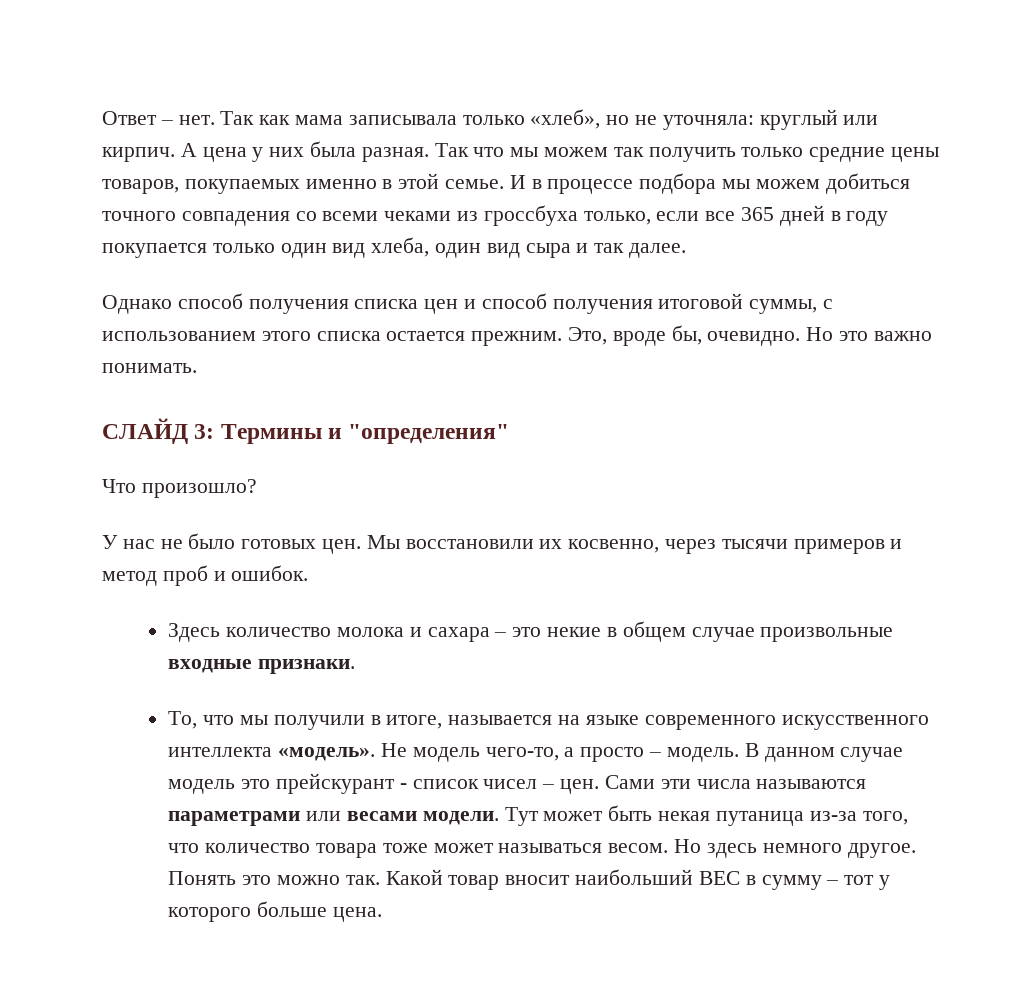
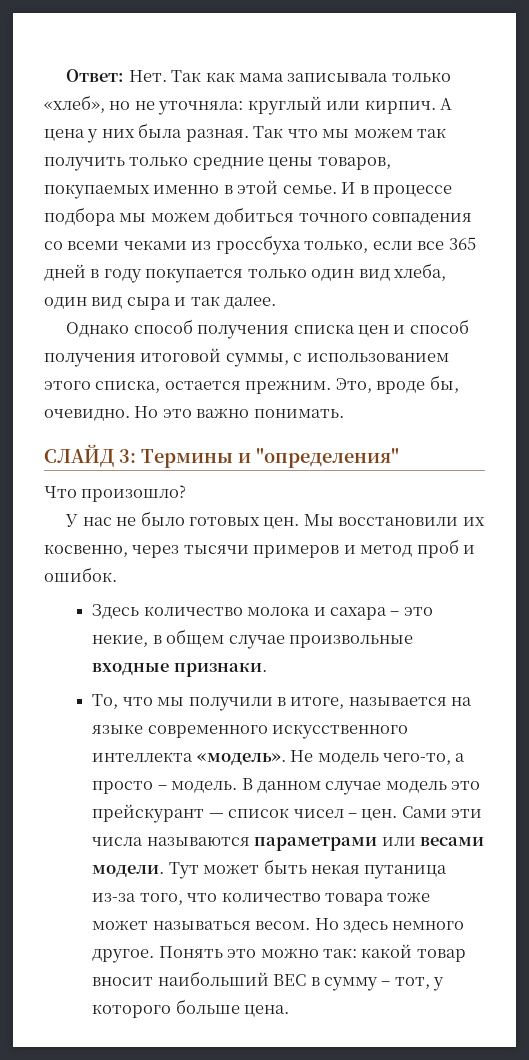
[102,111,215,125] Ответ – нет. -> [66,69,167,82] Ответ: Нет.
[316,331,381,341] списка -> [95,380,161,393] списка,
[547,627,602,637] некие -> [92,634,149,647] некие,
[399,783,407,789] - -> [208,813,224,818] —
[345,869,443,885] так. Какой -> [323,944,413,958] так: какой
[844,875,875,885] тот -> [394,977,430,989] тот,

